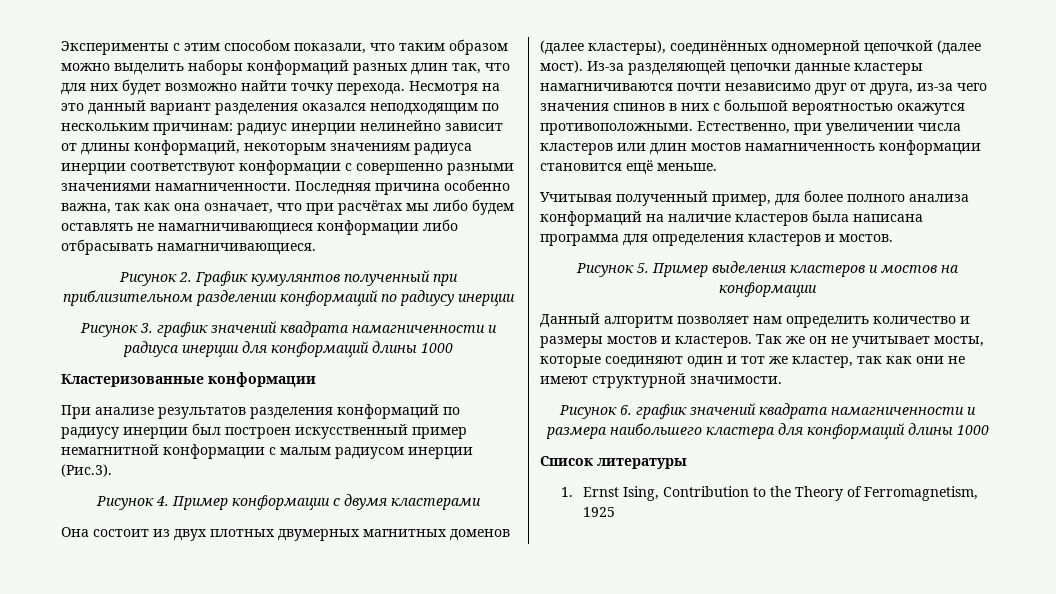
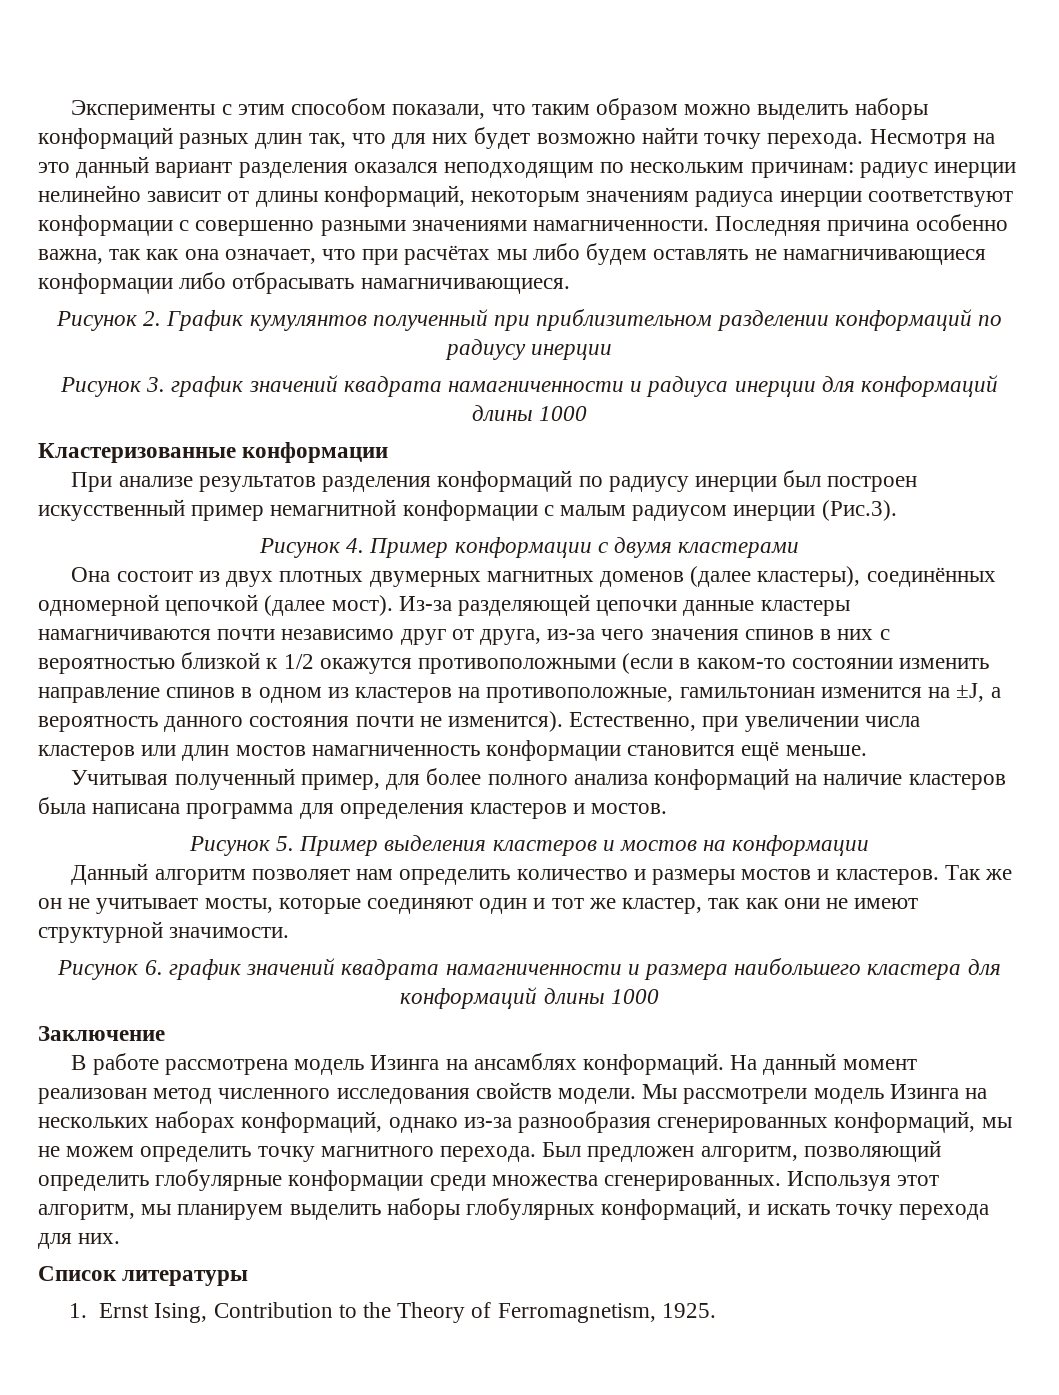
[724,99,965,115] [540,123,693,135] большой вероятностью окажутся противоположными. -> [38,652,990,674] [38,683,1001,703] [38,711,564,732] вероятностью близкой к 1/2 окажутся противоположными (если в каком-то состоянии изменить направление спинов в одном из кластеров на противоположные, гамильтониан изменится на ±J, а вероятность данного состояния почти не изменится).
(989, 430) none -> [38,1026,165,1041] [71,1053,917,1075] [38,1082,988,1104] [38,1111,1012,1133] [38,1140,941,1162] [38,1169,940,1191] [38,1198,990,1220] [38,1233,121,1249] // Заключение // В работе рассмотрена модель Изинга на ансамблях конформаций. На данный момент реализован метод численного исследования свойств модели. Мы рассмотрели модель Изинга на нескольких наборах конформаций, однако из-за разнообразия сгенерированных конформаций, мы не можем определить точку магнитного перехода. Был предложен алгоритм, позволяющий определить глобулярные конформации среди множества сгенерированных. Используя этот алгоритм, мы планируем выделить наборы глобулярных конформаций, и искать точку перехода для них.
[582,507,615,517] 1925 -> [661,1303,716,1318] 1925.

